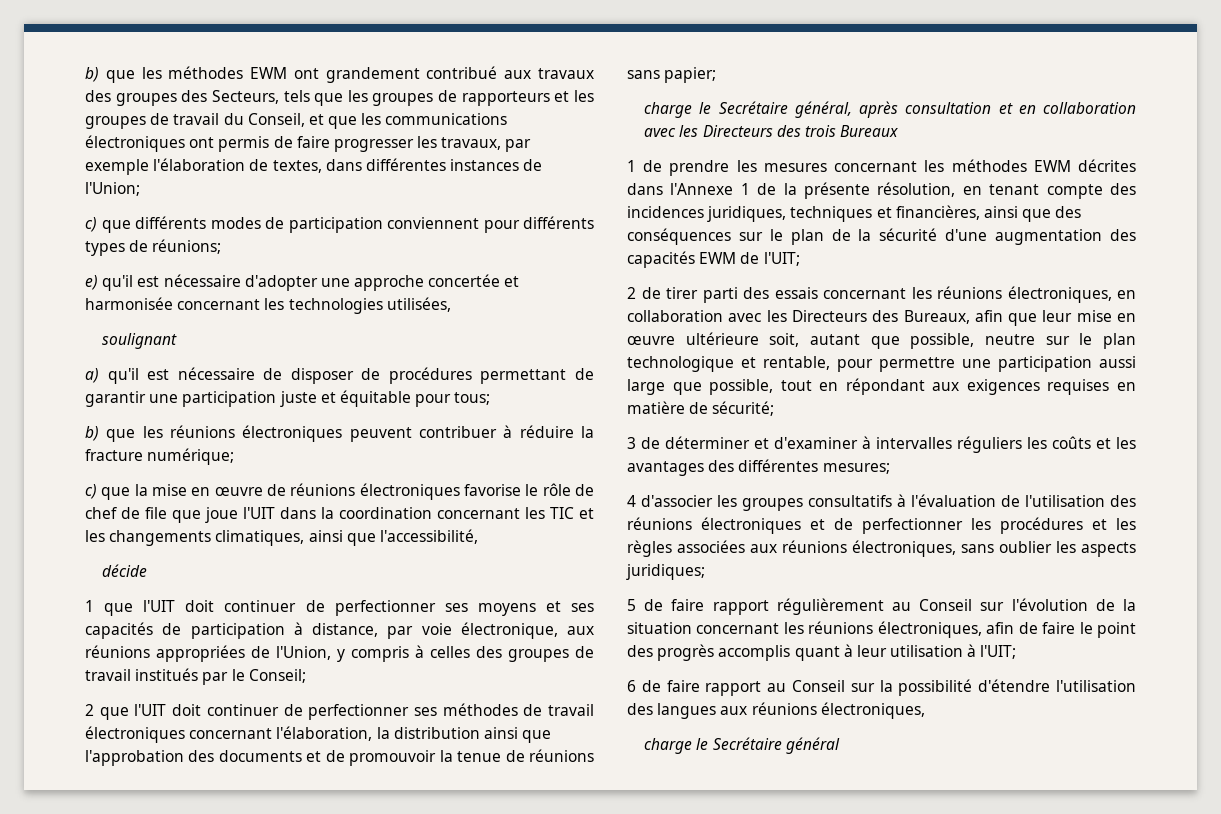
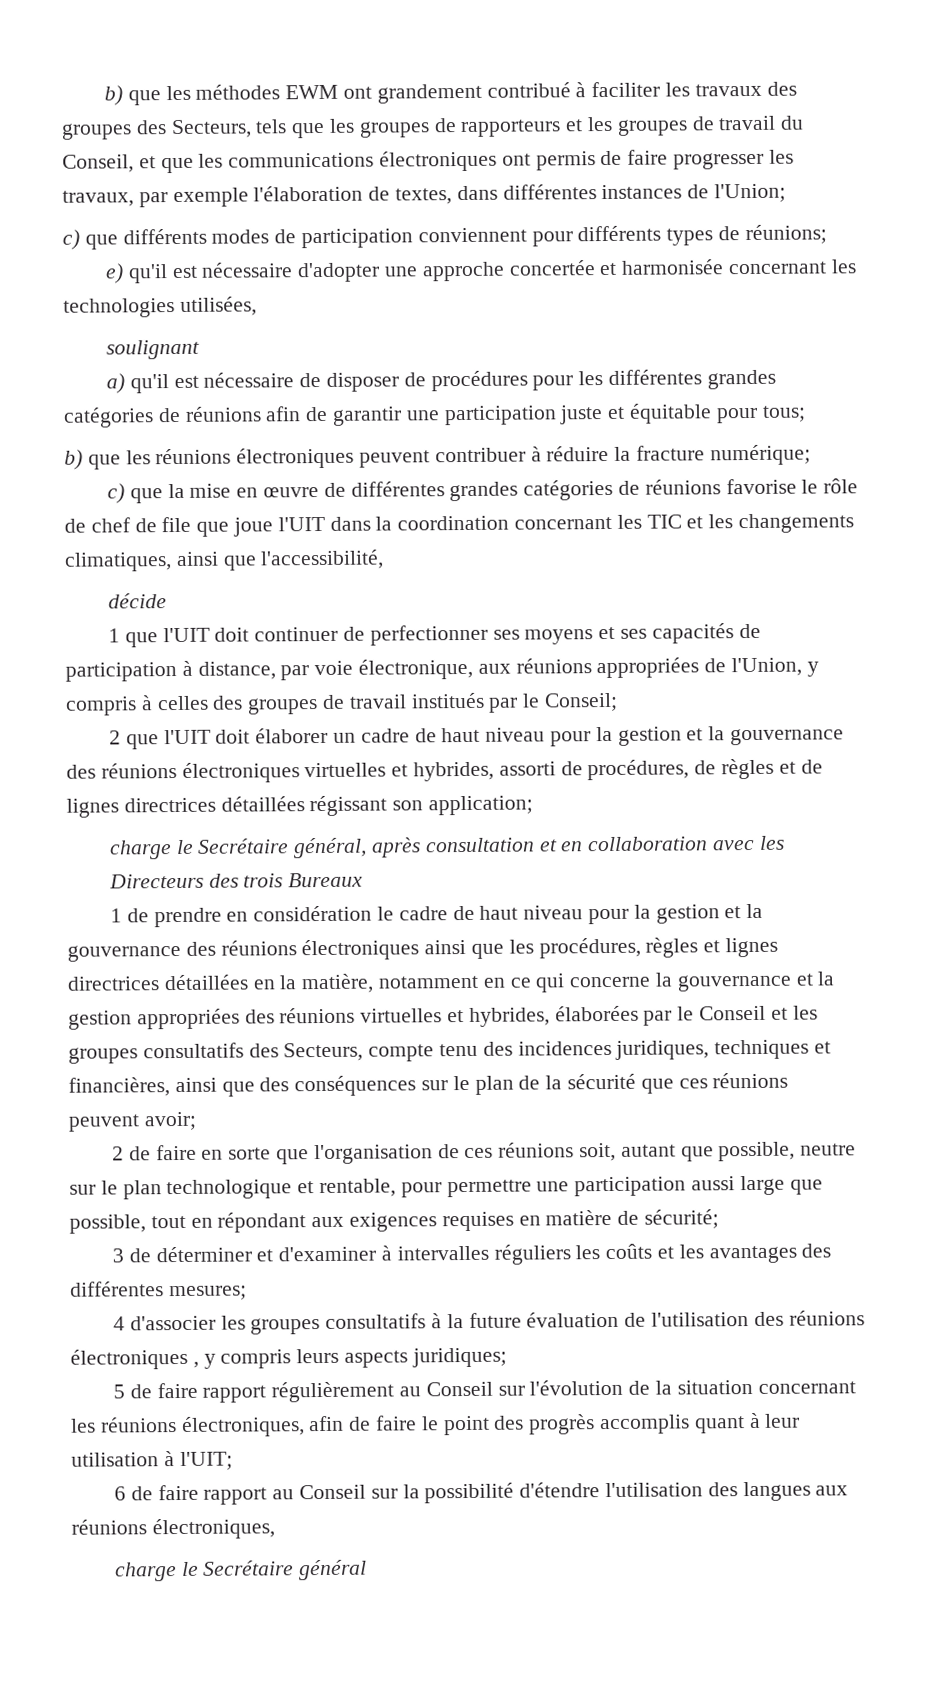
[504,70,532,79] aux -> [575,81,691,98] à faciliter les
[480,369,567,384] permettant -> [532,369,776,391] [63,406,302,428] pour les différentes grandes catégories de réunions afin
[290,483,460,500] réunions électroniques -> [350,479,721,502] différentes grandes catégories de réunions
[206,703,594,720] [85,726,552,743] [85,749,595,766] [627,67,717,83] continuer de perfectionner ses méthodes de travail électroniques concernant l'élaboration, la distribution ainsi que l'approbation des documents et de promouvoir la tenue de réunions sans papier; -> [255,726,845,747] [66,758,823,783] [66,795,534,818] élaborer un cadre de haut niveau pour la gestion et la gouvernance des réunions électroniques virtuelles et hybrides, assorti de procédures, de règles et de lignes directrices détaillées régissant son application;
[736,159,1136,172] [627,182,1103,199] les mesures concernant les méthodes EWM décrites dans l'Annexe 1 de la présente résolution, en tenant compte -> [226,903,764,925] [67,937,779,962] [67,971,836,994] [68,1005,818,1030] [68,1042,479,1064] en considération le cadre de haut niveau pour la gestion et la gouvernance des réunions électroniques ainsi que les procédures, règles et lignes directrices détaillées en la matière, notamment en ce qui concerne la gouvernance et la gestion appropriées des réunions virtuelles et hybrides, élaborées par le Conseil et les groupes consultatifs des Secteurs, compte tenu
[945,229,1136,245] [627,251,800,268] [627,286,1136,303] [627,310,1136,326] [627,332,759,345] d'une augmentation des capacités EWM de l'UIT; // 2 de tirer parti des essais concernant les réunions électroniques, en collaboration avec les Directeurs des Bureaux, afin que leur mise en œuvre ultérieure -> [640,1072,789,1094] [68,1111,196,1132] [111,1142,575,1165] que ces réunions peuvent avoir; // 2 de faire en sorte que l'organisation de ces réunions
[911,494,996,507] l'évaluation -> [446,1311,620,1329] la future évaluation
[810,517,1136,534] [627,540,1076,557] et de perfectionner les procédures et les règles associées aux réunions électroniques, sans oublier les -> [192,1348,340,1369] , y compris leurs

